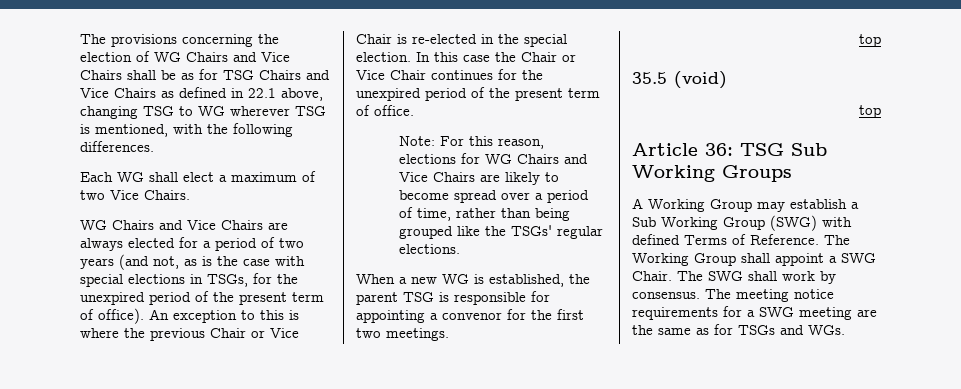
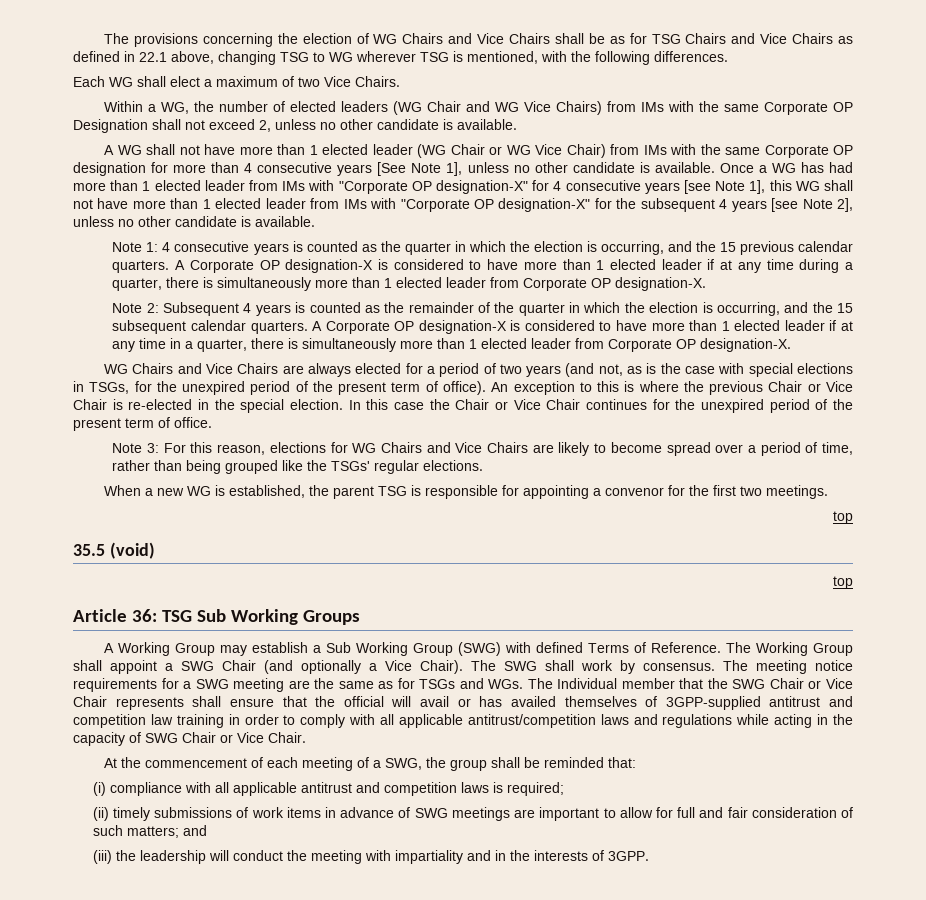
(190, 195) none -> [104,101,854,115] [73,119,517,133] [104,144,853,158] [73,162,853,176] [73,180,854,194] [73,198,854,212] [73,216,315,227] [112,241,853,255] [112,259,854,273] [112,277,707,291] [112,302,854,316] [112,320,854,334] [112,338,792,352] // Within a WG, the number of elected leaders (WG Chair and WG Vice Chairs) from IMs with the same Corporate OP Designation shall not exceed 2, unless no other candidate is available. // A WG shall not have more than 1 elected leader (WG Chair or WG Vice Chair) from IMs with the same Corporate OP designation for more than 4 consecutive years [See Note 1], unless no other candidate is available. Once a WG has had more than 1 elected leader from IMs with "Corporate OP designation-X" for 4 consecutive years [see Note 1], this WG shall not have more than 1 elected leader from IMs with "Corporate OP designation-X" for the subsequent 4 years [see Note 2], unless no other candidate is available. // Note 1: 4 consecutive years is counted as the quarter in which the election is occurring, and the 15 previous calendar quarters. A Corporate OP designation-X is considered to have more than 1 elected leader if at any time during a quarter, there is simultaneously more than 1 elected leader from Corporate OP designation-X. // Note 2: Subsequent 4 years is counted as the remainder of the quarter in which the election is occurring, and the 15 subsequent calendar quarters. A Corporate OP designation-X is considered to have more than 1 elected leader if at any time in a quarter, there is simultaneously more than 1 elected leader from Corporate OP designation-X.
[398,136,435,146] Note: -> [112,443,160,453] Note 3:
[632,271,672,281] Chair. -> [222,660,463,674] Chair (and optionally a Vice Chair).
(845, 330) none -> [527,678,853,689] [73,696,853,710] [73,714,853,728] [73,732,306,746] [104,757,637,771] [92,782,564,796] [92,807,853,821] [92,825,207,838] [92,850,649,864] The Individual member that the SWG Chair or Vice Chair represents shall ensure that the official will avail or has availed themselves of 3GPP-supplied antitrust and competition law training in order to comply with all applicable antitrust/competition laws and regulations while acting in the capacity of SWG Chair or Vice Chair. // At the commencement of each meeting of a SWG, the group shall be reminded that: // (i) compliance with all applicable antitrust and competition laws is required; // (ii) timely submissions of work items in advance of SWG meetings are important to allow for full and fair consideration of such matters; and // (iii) the leadership will conduct the meeting with impartiality and in the interests of 3GPP.

